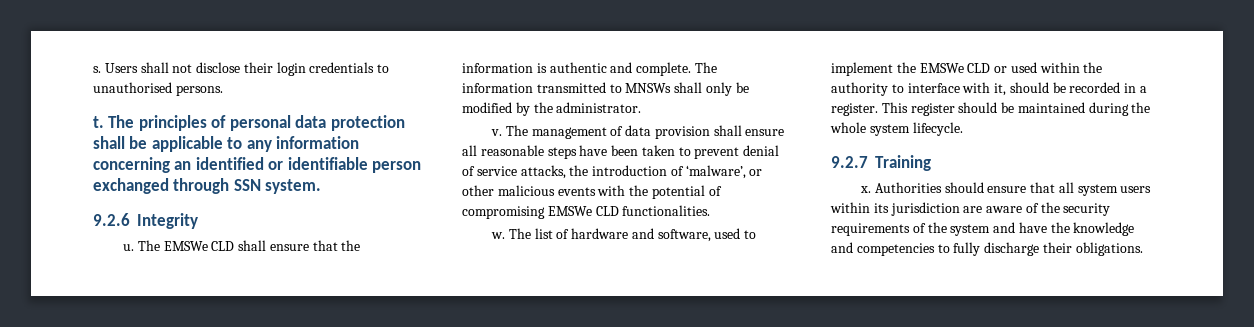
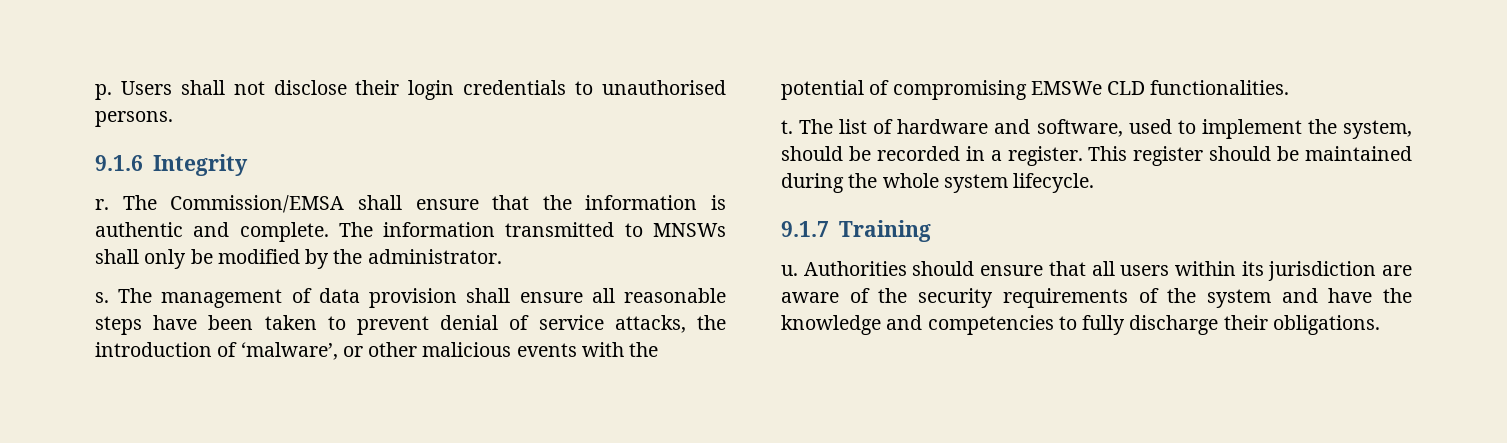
[93,66,101,73] s. -> [95,84,112,100] p.
[93,115,405,131] [93,136,360,152] [93,157,422,173] [93,178,322,194] [93,213,198,229] [122,240,235,251] t. The principles of personal data protection shall be applicable to any information concerning an identified or identifiable person exchanged through SSN system. // 9.2.6 Integrity // u. The EMSWe CLD -> [95,154,248,176] [95,195,345,213] 9.1.6 Integrity // r. The Commission/EMSA
[490,129,502,136] v. -> [95,292,109,303] s.
[490,232,505,239] w. -> [781,120,793,134] t.
[919,62,1103,73] [831,82,1007,96] EMSWe CLD or used within the authority to interface with it, -> [1343,120,1413,139] system,
[831,156,868,168] 9.2.7 -> [781,221,829,237] 9.1.7
[859,186,871,193] x. -> [781,265,798,276] u.
[1077,184,1118,196] system -> (1115, 268) none

